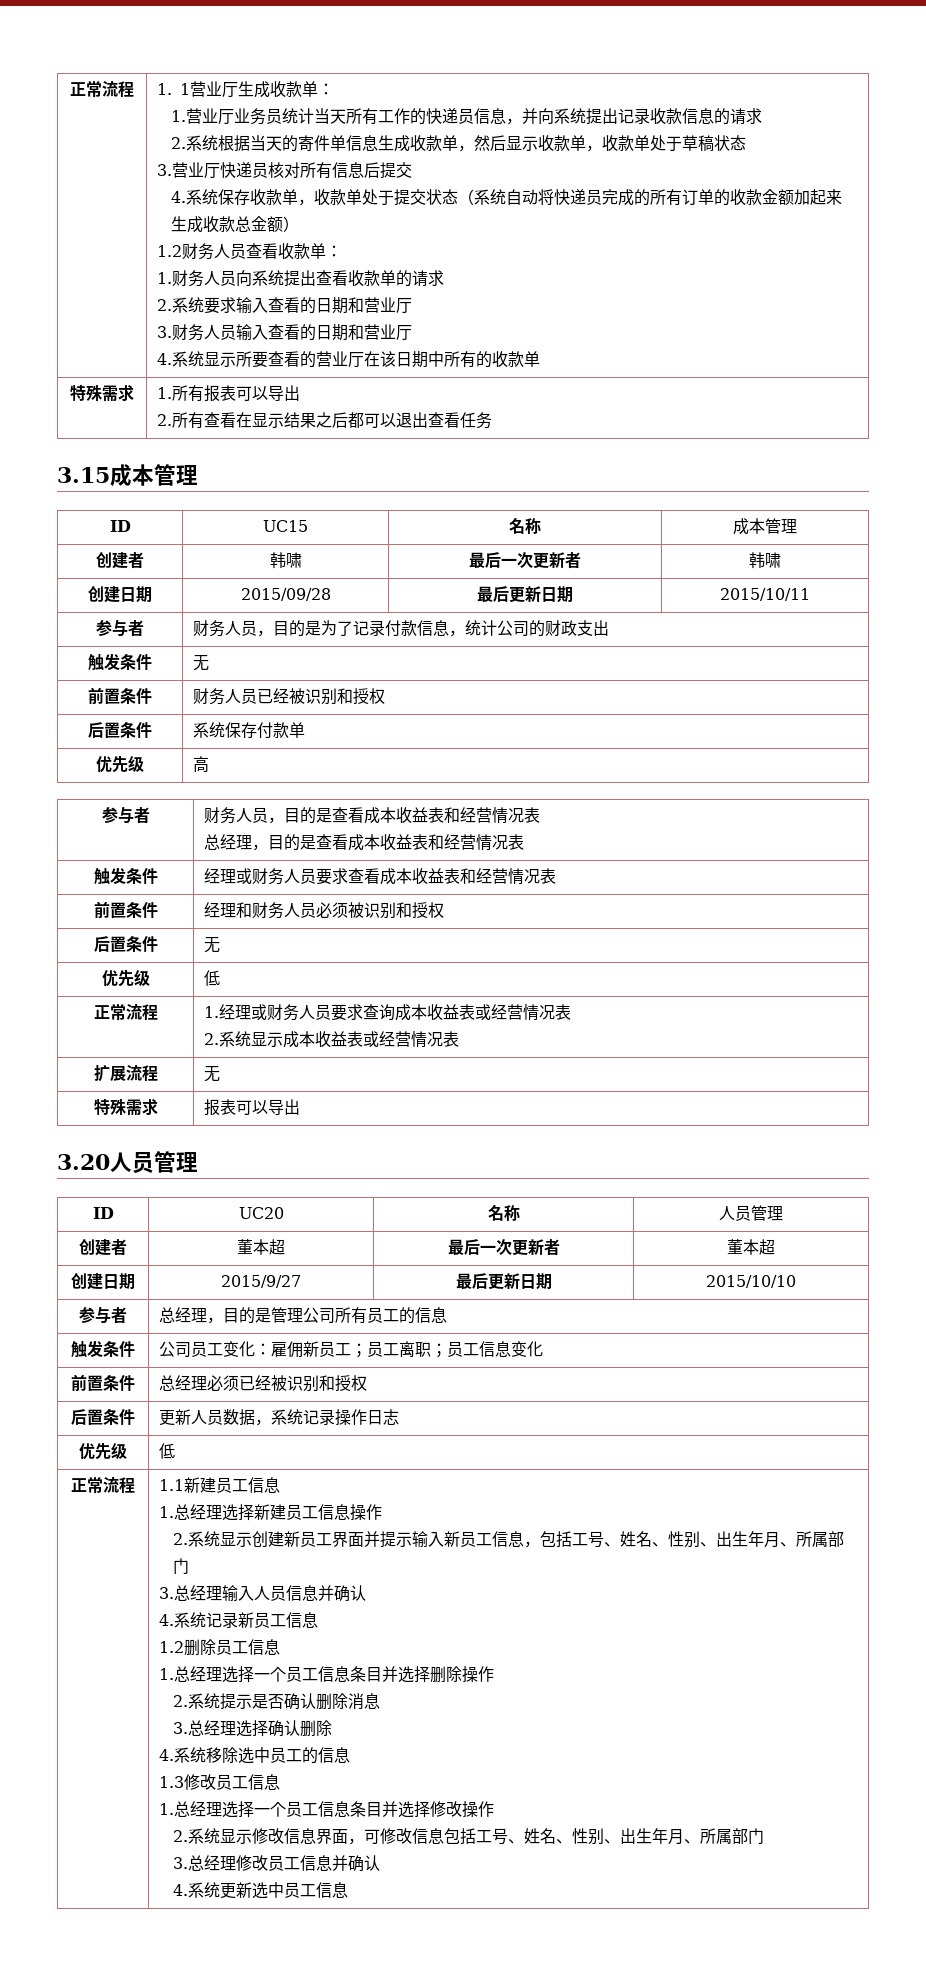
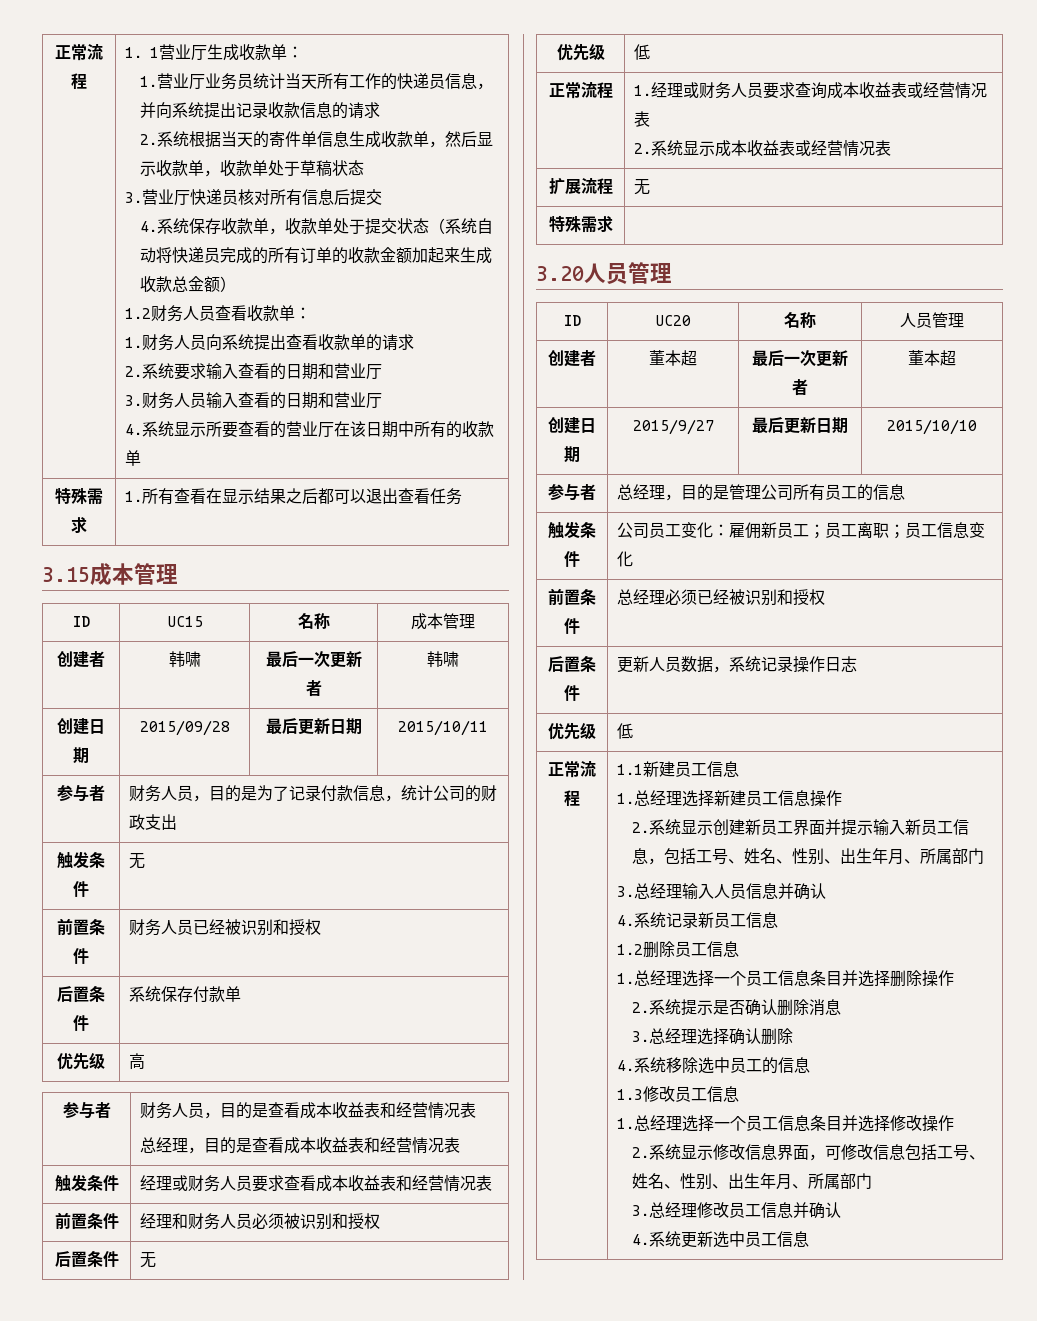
[204,385,301,402] [157,412,205,429] 报表可以导出 // 2.所有 -> (175, 496) none
[204,1099,301,1116] 报表可以导出 -> (613, 224) none

